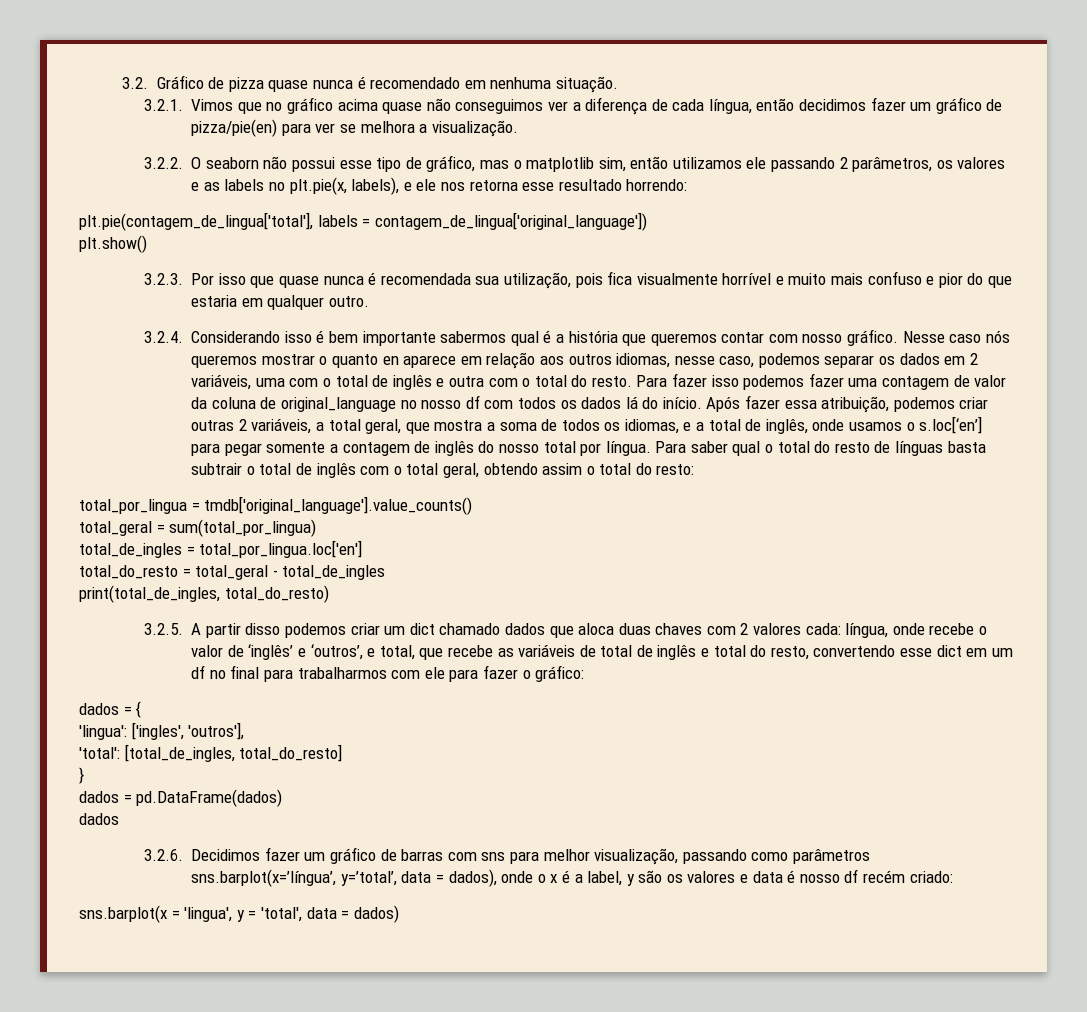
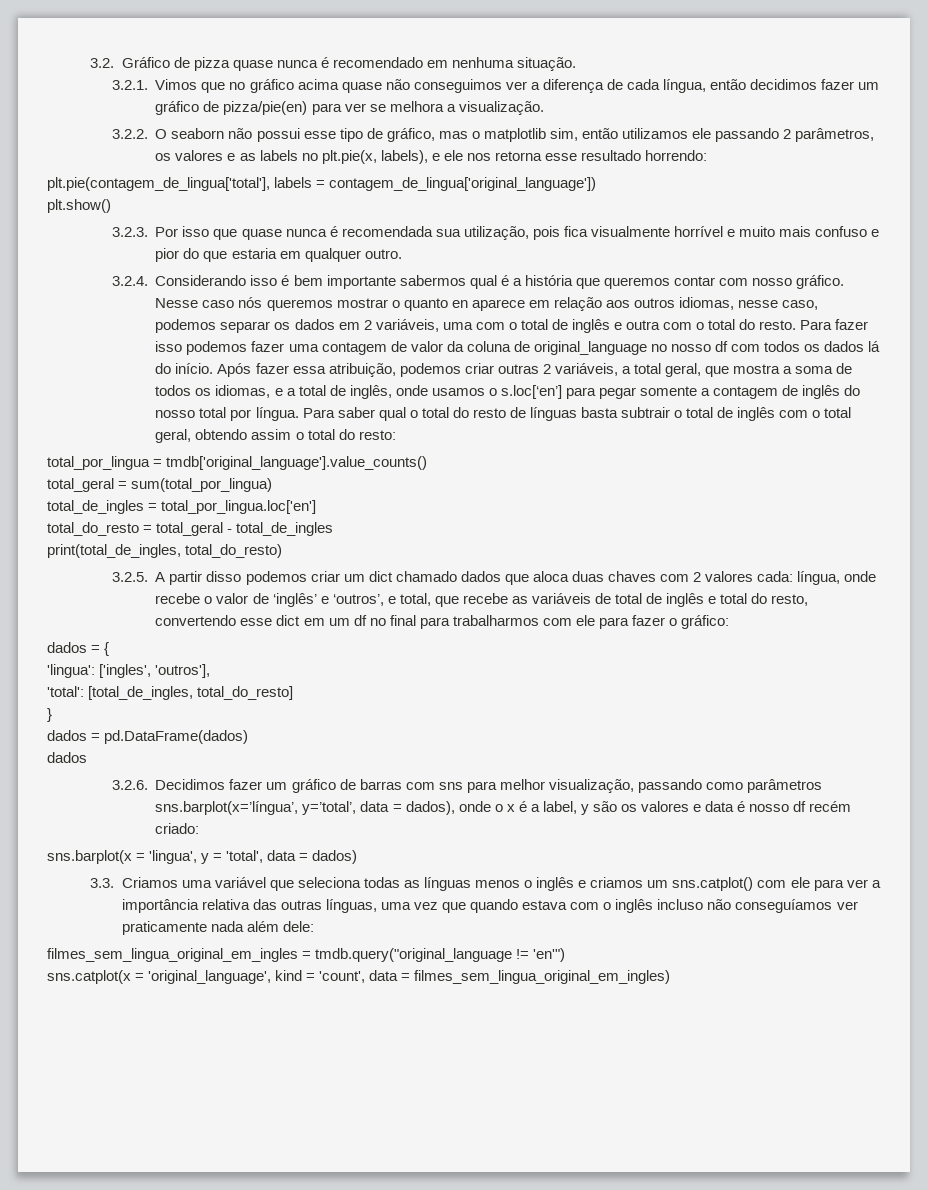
(399, 914) none -> [90,877,881,891] [121,899,858,913] [121,921,314,935] [47,948,566,962] [47,970,671,984] // 3.3. Criamos uma variável que seleciona todas as línguas menos o inglês e criamos um sns.catplot() com ele para ver a importância relativa das outras línguas, uma vez que quando estava com o inglês incluso não conseguíamos ver praticamente nada além dele: // filmes_sem_lingua_original_em_ingles = tmdb.query("original_language != 'en'") // sns.catplot(x = 'original_language', kind = 'count', data = filmes_sem_lingua_original_em_ingles)

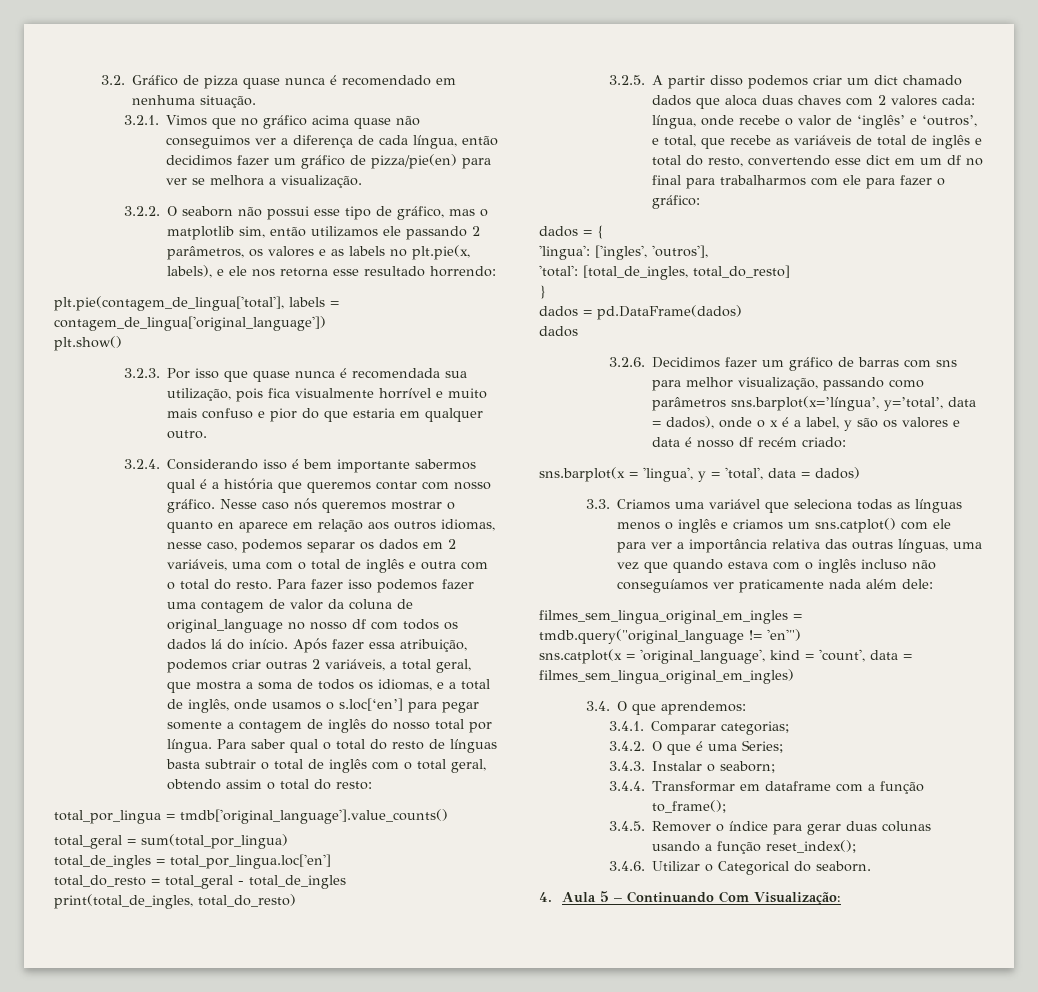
(671, 977) none -> [585,701,746,715] [608,721,790,735] [608,740,784,755] [608,761,776,773] [608,781,925,794] [652,800,727,813] [608,821,932,835] [652,840,857,854] [608,861,872,875] [539,891,842,905] // 3.4. O que aprendemos: // 3.4.1. Comparar categorias; // 3.4.2. O que é uma Series; // 3.4.3. Instalar o seaborn; // 3.4.4. Transformar em dataframe com a função to_frame(); // 3.4.5. Remover o índice para gerar duas colunas usando a função reset_index(); // 3.4.6. Utilizar o Categorical do seaborn. // 4. Aula 5 – Continuando Com Visualização:

